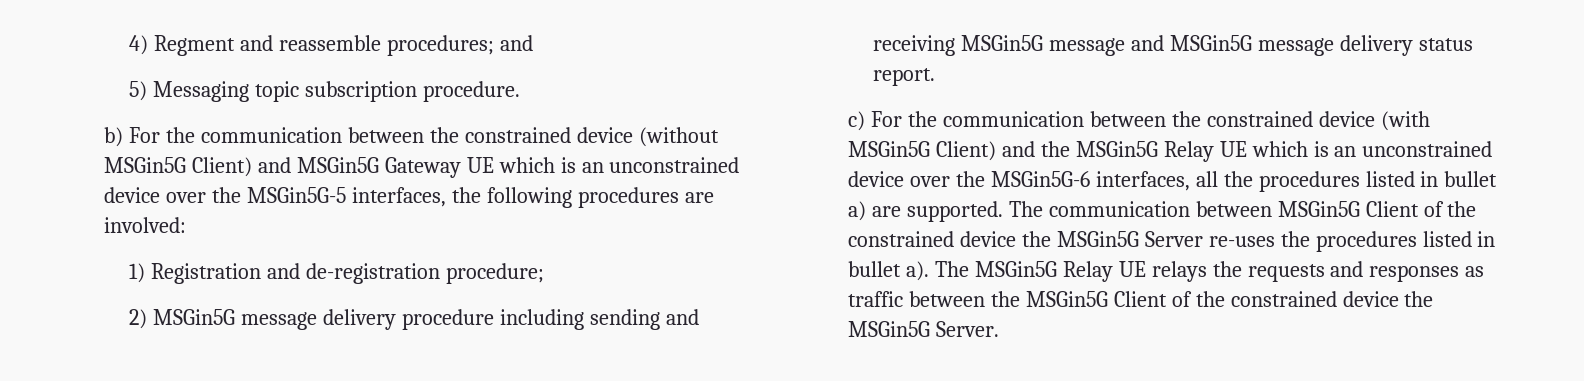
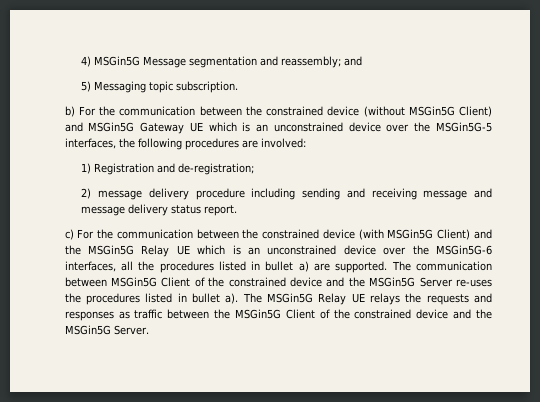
[153,35,494,56] Regment and reassemble procedures; -> [94,56,342,68] MSGin5G Message segmentation and reassembly;
[304,81,520,102] subscription procedure. -> [176,81,239,93] subscription.
[305,263,544,284] de-registration procedure; -> [178,163,255,175] de-registration;
[152,309,235,325] MSGin5G -> (92, 193) none
[960,35,1043,51] MSGin5G -> (417, 194) none
[1169,35,1252,51] MSGin5G -> (492, 193) none
(1016, 239) none -> [326,277,345,287] and
(1399, 299) none -> [453,309,472,319] and

